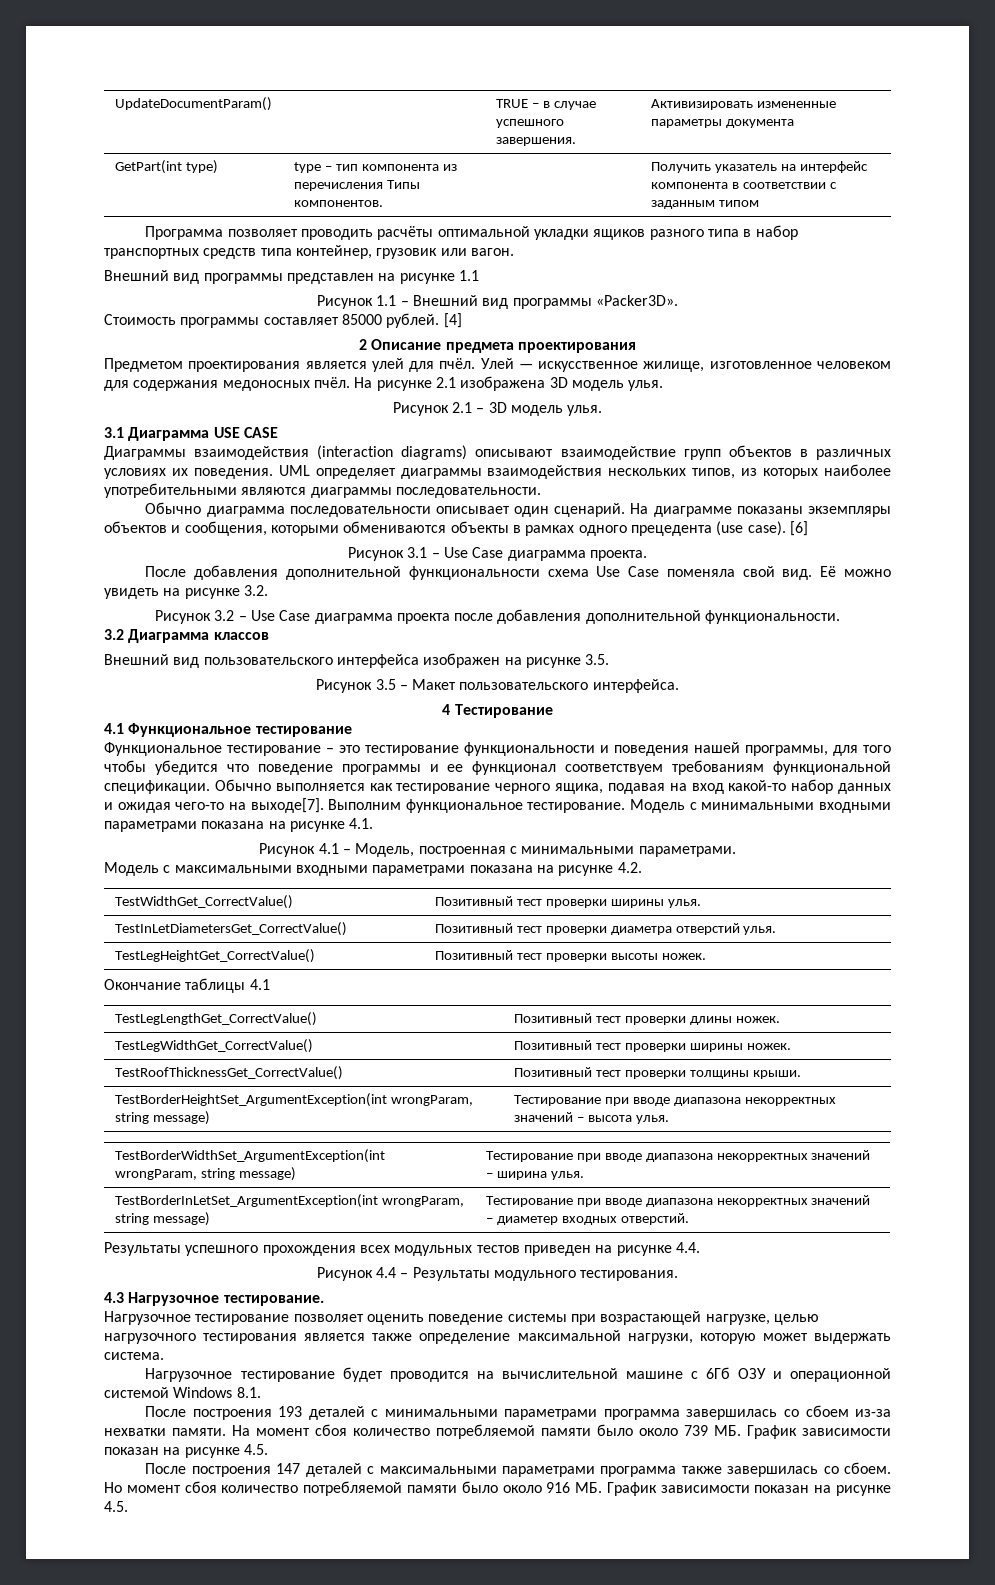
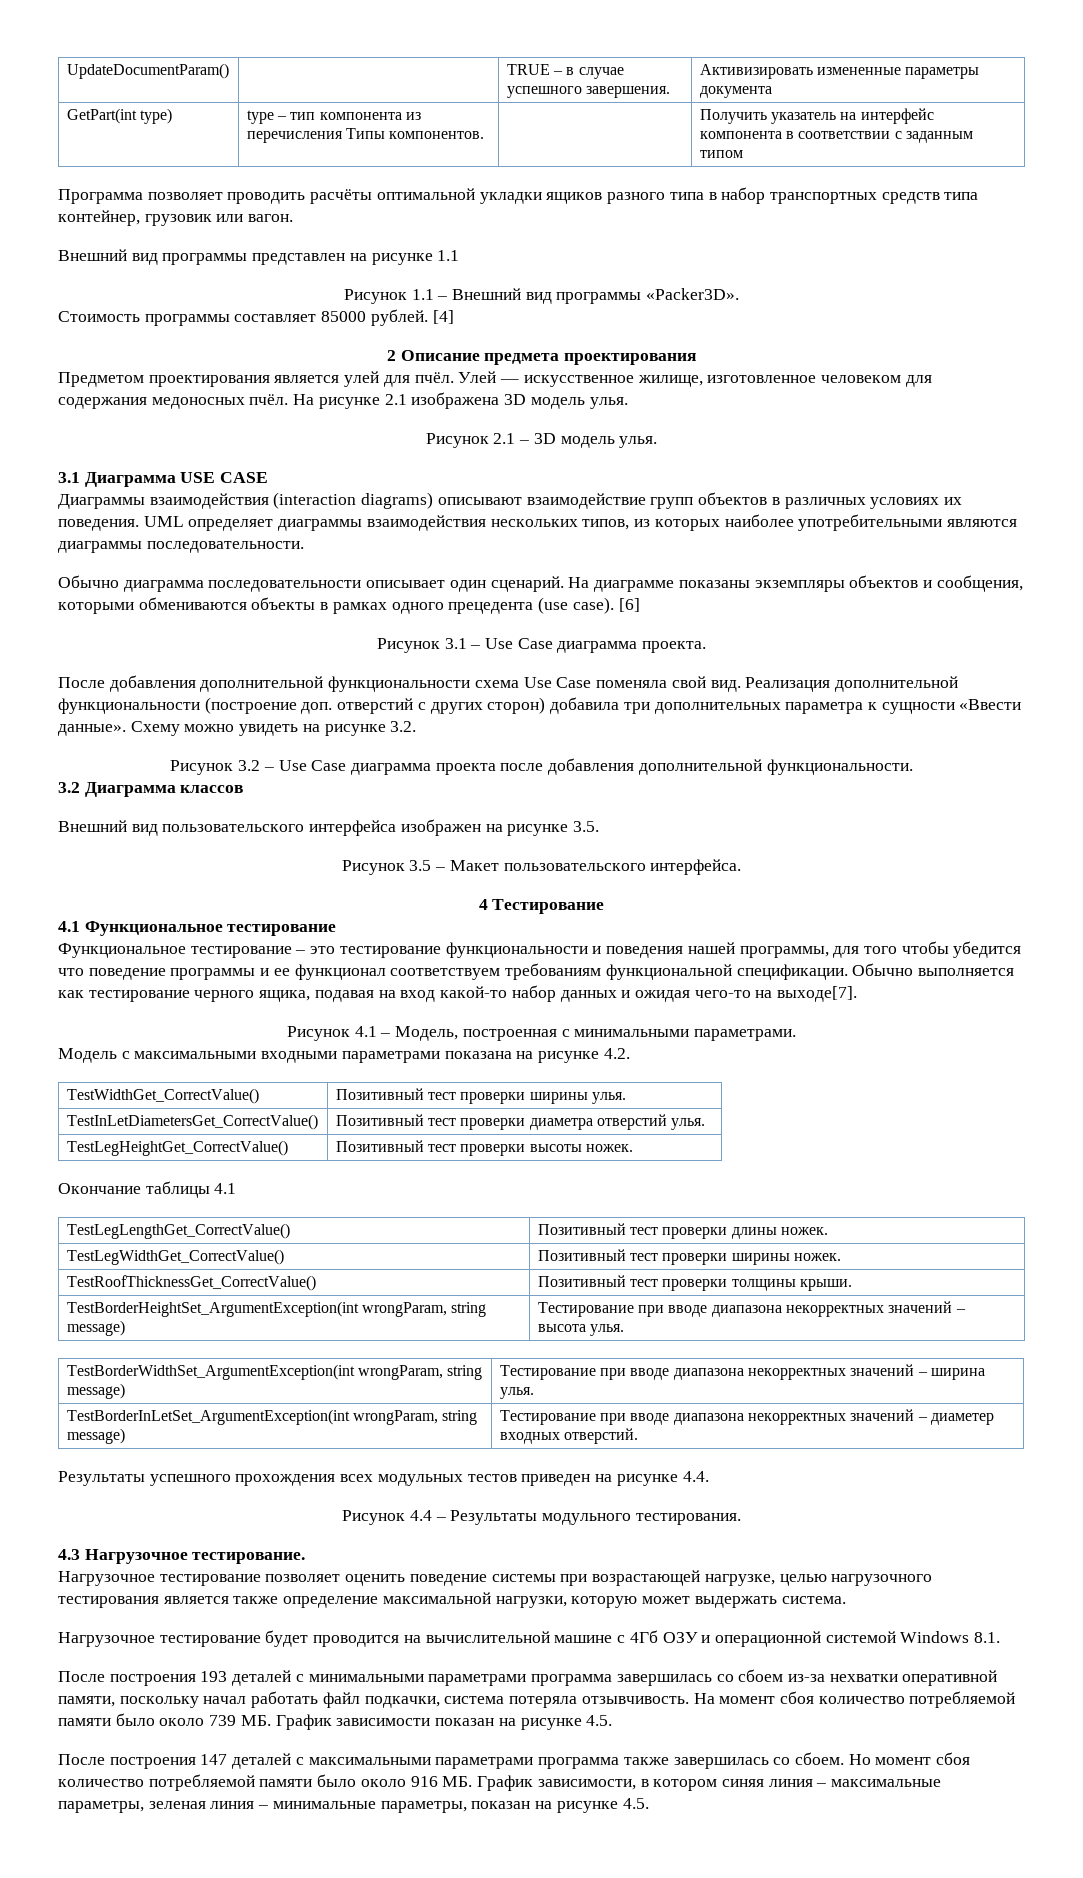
[820,566,837,577] Её -> [745,676,958,692] [58,697,1022,714] [58,721,180,736] Реализация дополнительной функциональности (построение доп. отверстий с других сторон) добавила три дополнительных параметра к сущности «Ввести данные». Схему
[328,799,891,813] [104,818,374,832] Выполним функциональное тестирование. Модель с минимальными входными параметрами показана на рисунке 4.1. -> (858, 994) none
[705,1367,730,1379] 6Гб -> [629,1630,658,1643] 4Гб
[172,1428,226,1436] памяти. -> [902,1670,998,1686] [58,1691,689,1708] оперативной памяти, поскольку начал работать файл подкачки, система потеряла отзывчивость.
[660,1485,750,1493] зависимости -> [537,1779,942,1791] [58,1801,467,1813] зависимости, в котором синяя линия – максимальные параметры, зеленая линия – минимальные параметры,

